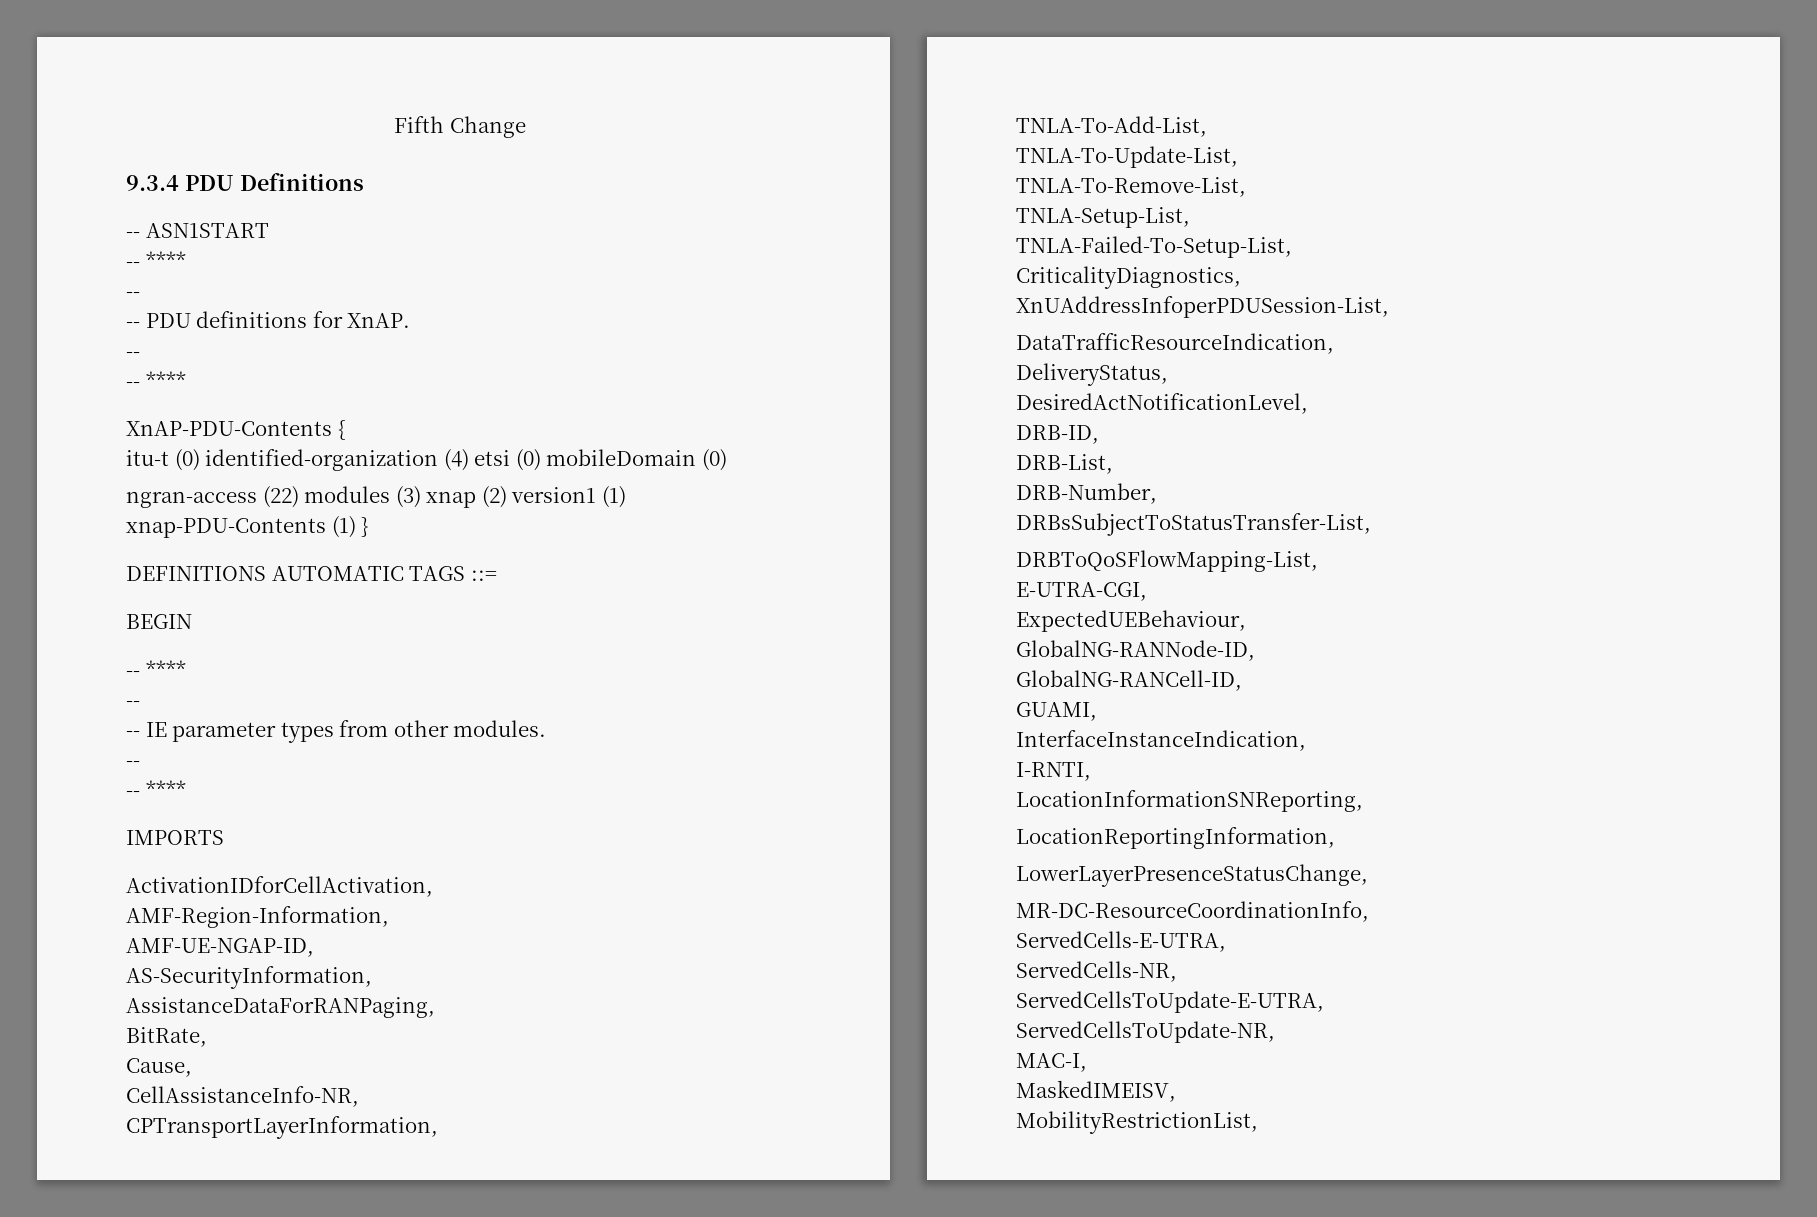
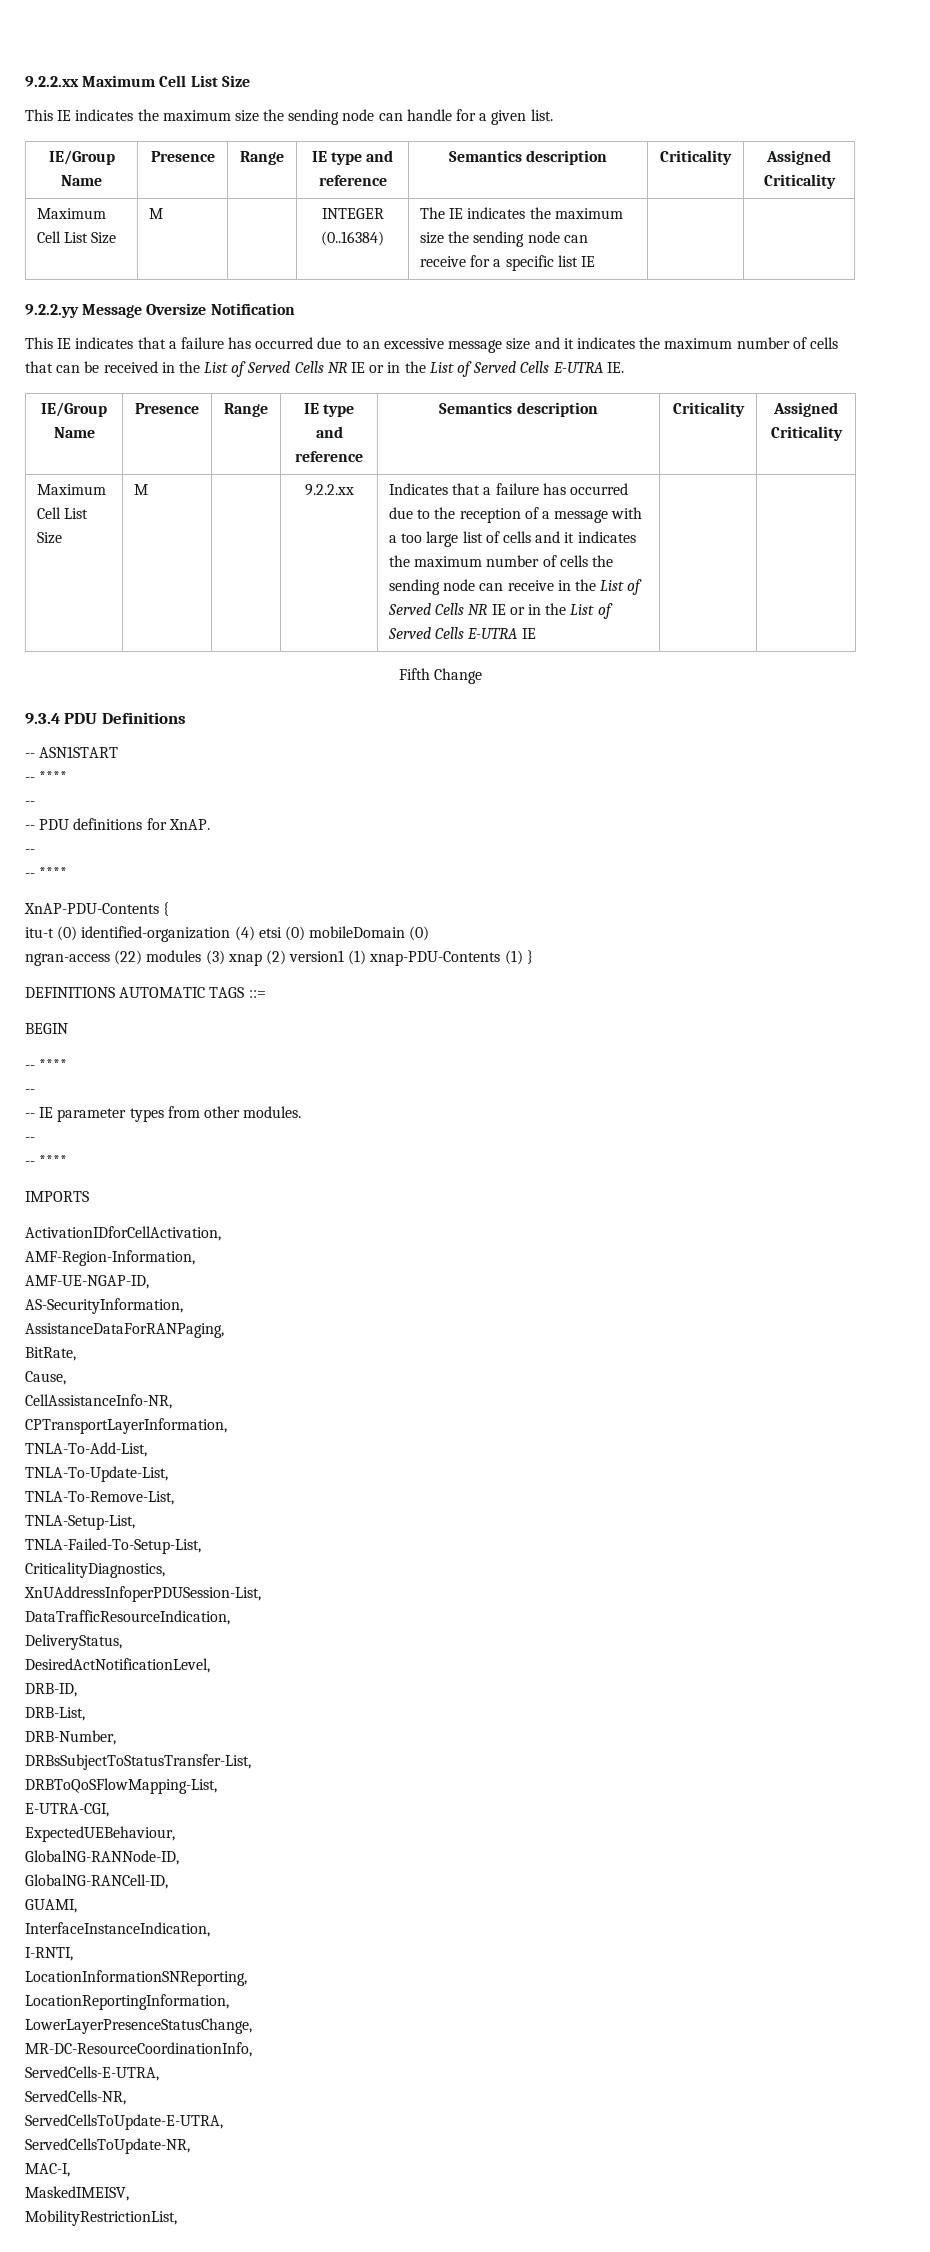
(394, 124) none -> [25,75,250,87] [25,109,553,125] [48,150,115,165] [61,175,102,186] [150,151,215,162] [240,151,284,165] [311,150,394,165] [318,175,387,186] [448,150,608,165] [660,150,732,165] [766,150,831,165] [763,174,836,189] [37,208,107,219] [37,231,117,244] [149,208,164,219] [321,208,384,219] [321,231,384,246] [420,207,623,219] [420,231,588,247] [420,255,595,271] [25,303,295,318] [25,337,838,353] [25,361,624,377] [41,402,107,417] [53,427,95,438] [135,403,199,414] [224,403,268,417] [303,403,355,417] [315,426,343,438] [295,451,363,462] [439,402,598,417] [672,402,745,417] [773,402,838,417] [770,426,843,441] [37,484,107,495] [37,507,89,519] [37,532,63,544] [134,484,149,495] [304,484,354,496] [389,483,628,495] [389,507,643,523] [389,531,636,547] [389,555,613,567] [389,579,643,595] [388,603,613,619] [388,627,536,639] 9.2.2.xx Maximum Cell List Size // This IE indicates the maximum size the sending node can handle for a given list. // IE/Group Name | Presence | Range | IE type and reference | Semantics description | Criticality | Assigned Criticality // Maximum Cell List Size | M | | INTEGER (0..16384) | The IE indicates the maximum size the sending node can receive for a specific list IE | | // 9.2.2.yy Message Oversize Notification // This IE indicates that a failure has occurred due to an excessive message size and it indicates the maximum number of cells that can be received in the List of Served Cells NR IE or in the List of Served Cells E-UTRA IE. // IE/Group Name | Presence | Range | IE type and reference | Semantics description | Criticality | Assigned Criticality // Maximum Cell List Size | M | | 9.2.2.xx | Indicates that a failure has occurred due to the reception of a message with a too large list of cells and it indicates the maximum number of cells the sending node can receive in the List of Served Cells NR IE or in the List of Served Cells E-UTRA IE | | //

